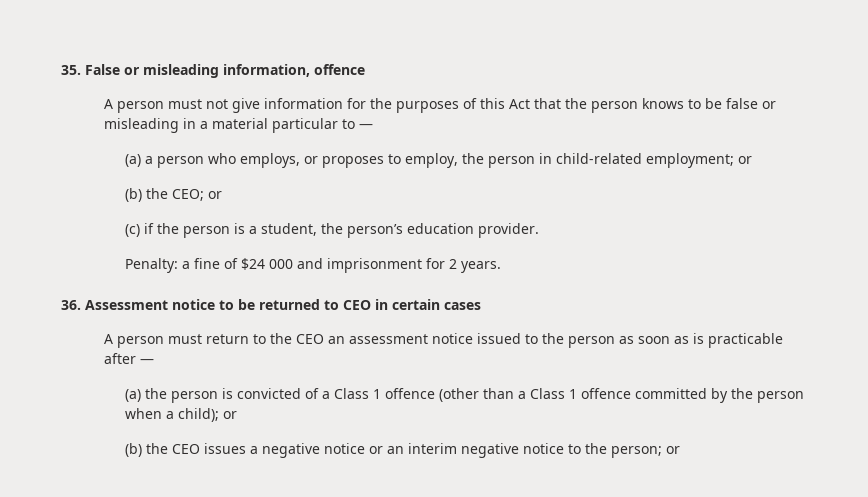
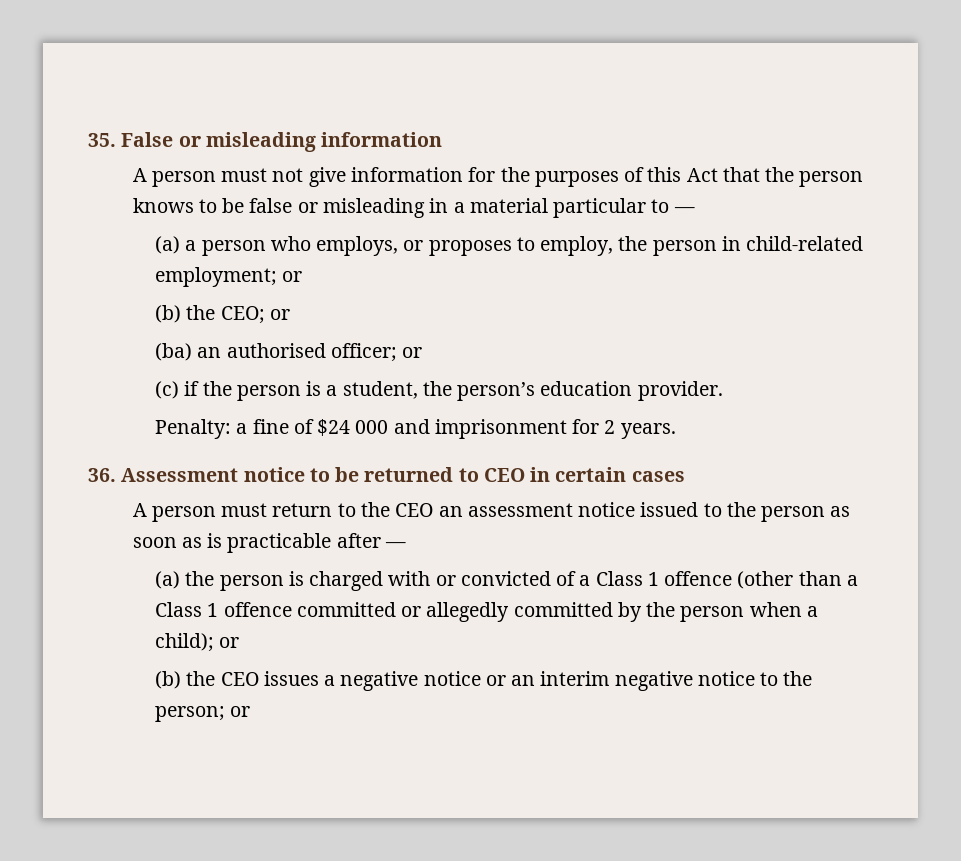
[223,64,365,77] information, offence -> [321,132,443,147] information
(223, 195) none -> [154,343,423,362] // (ba) an authorised officer; or
(234, 393) none -> [309,571,456,591] charged with or
(708, 393) none -> [401,602,613,622] or allegedly committed

